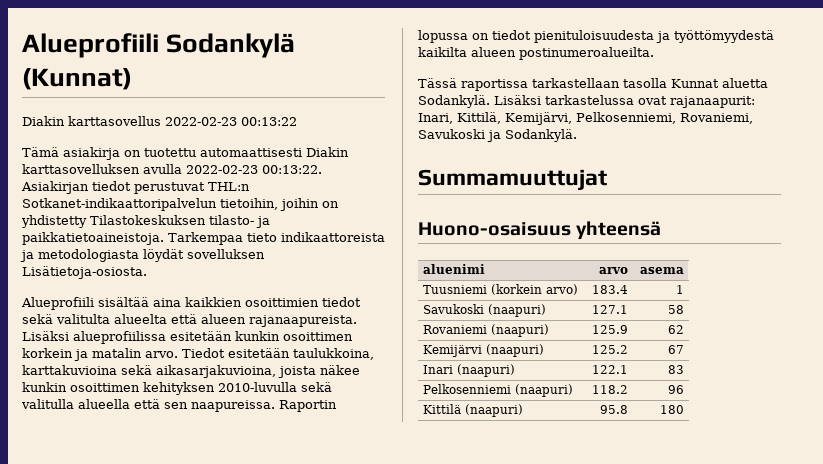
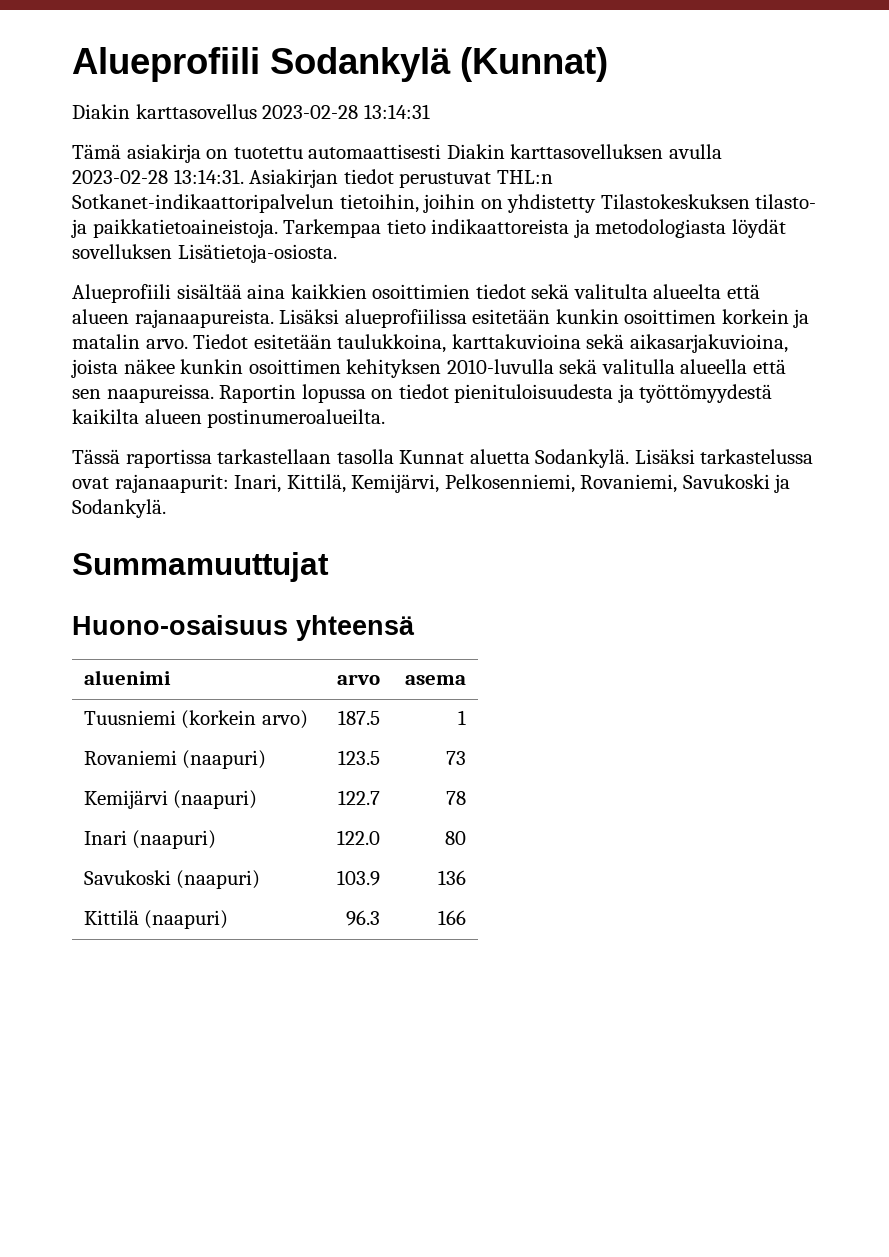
[165,117,297,126] 2022-02-23 00:13:22 -> [262,104,430,119] 2023-02-28 13:14:31
[186,165,322,174] 2022-02-23 00:13:22. -> [72,169,244,184] 2023-02-28 13:14:31.
[591,285,628,294] 183.4 -> [338,710,381,725] 187.5
[423,304,547,317] [591,305,628,314] [667,305,684,314] [423,324,550,337] [591,325,628,334] [667,325,684,334] [423,344,545,357] [591,345,628,354] [667,345,684,354] [423,364,516,377] [591,365,628,374] [667,365,684,374] [423,384,574,397] [591,385,628,394] [667,385,684,394] Savukoski (naapuri) | 127.1 | 58 // Rovaniemi (naapuri) | 125.9 | 62 // Kemijärvi (naapuri) | 125.2 | 67 // Inari (naapuri) | 122.1 | 83 // Pelkosenniemi (naapuri) | 118.2 | 96 -> [83,750,267,769] [338,750,381,765] [446,751,467,765] [83,790,258,809] [338,790,381,805] [446,791,467,805] [83,830,217,849] [337,830,381,845] [445,831,467,845] [83,870,261,889] [337,870,381,886] [438,870,467,885] Rovaniemi (naapuri) | 123.5 | 73 // Kemijärvi (naapuri) | 122.7 | 78 // Inari (naapuri) | 122.0 | 80 // Savukoski (naapuri) | 103.9 | 136
[599,405,628,414] [659,405,684,414] 95.8 | 180 -> [346,910,381,926] [438,910,467,925] 96.3 | 166

